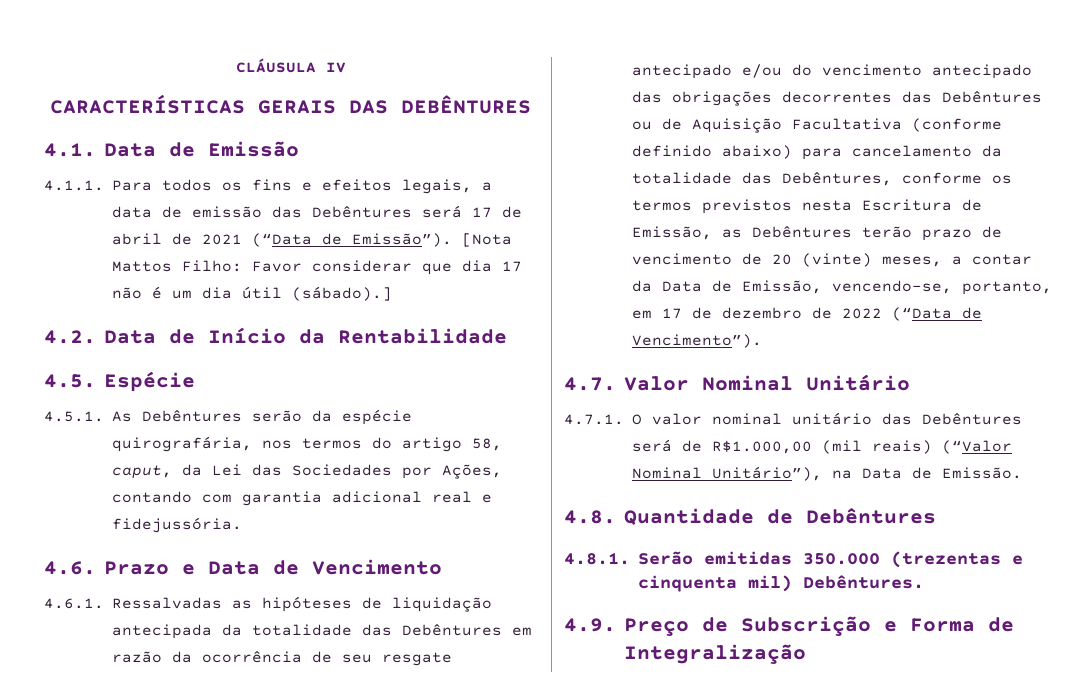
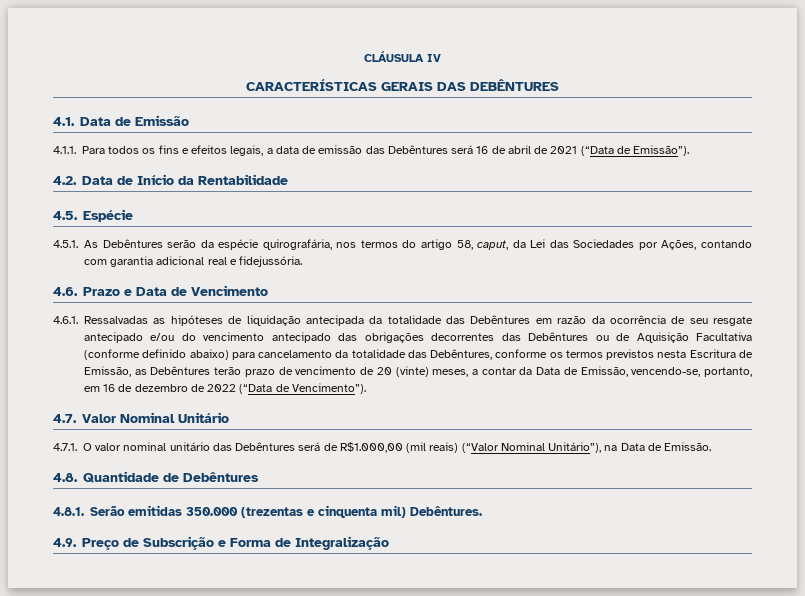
[472,207,492,218] 17 -> [476,146,489,154] 16
[462,233,512,247] [112,260,522,275] [112,286,392,301] [Nota Mattos Filho: Favor considerar que dia 17 não é um dia útil (sábado).] -> (690, 150) none
[662,308,682,319] 17 -> [103,384,116,392] 16

